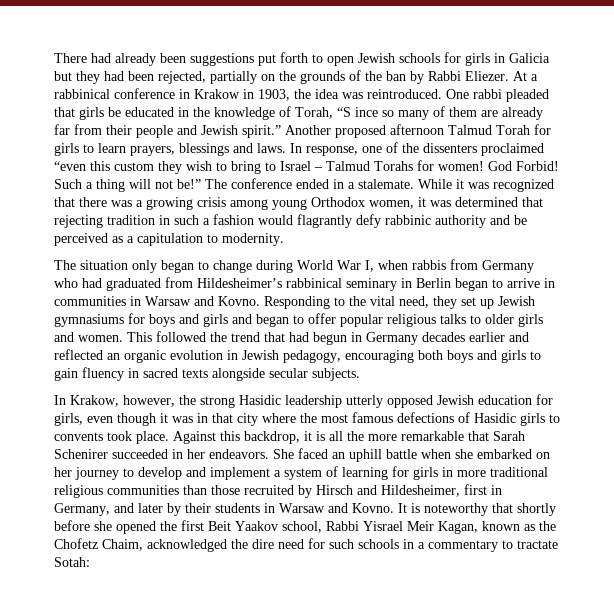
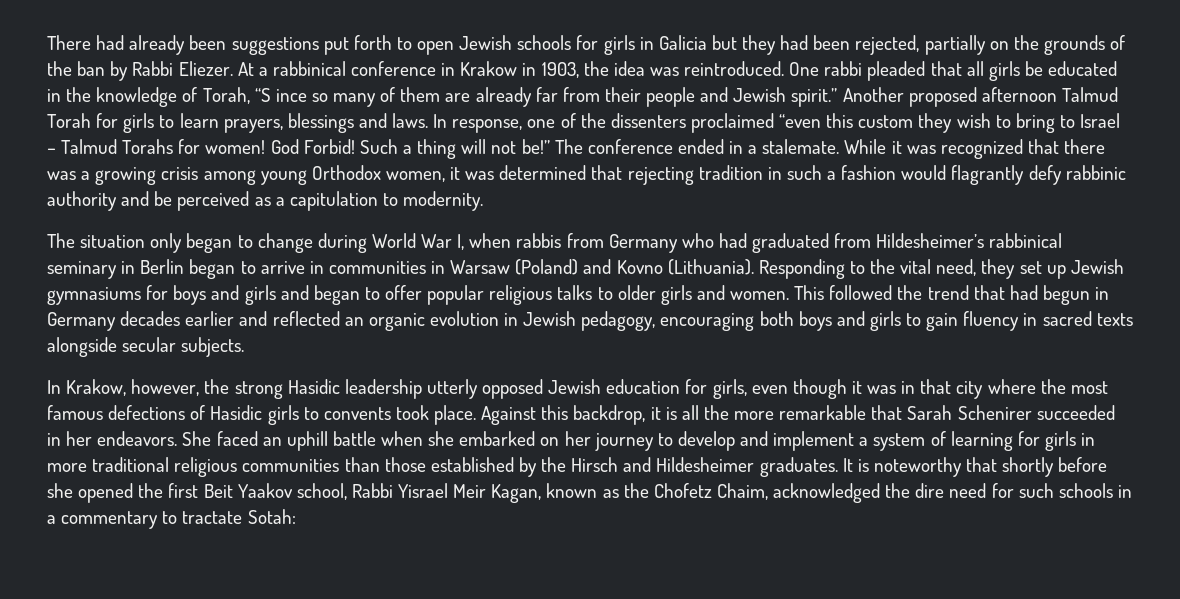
(75, 112) none -> [966,61,984,76] all
[194,296,260,306] and Kovno. -> [515,259,754,275] (Poland) and Kovno (Lithuania).
[244,484,502,498] [54,503,394,516] recruited by Hirsch and Hildesheimer, first in Germany, and later by their students in Warsaw and Kovno. -> [430,457,838,477] established by the Hirsch and Hildesheimer graduates.

